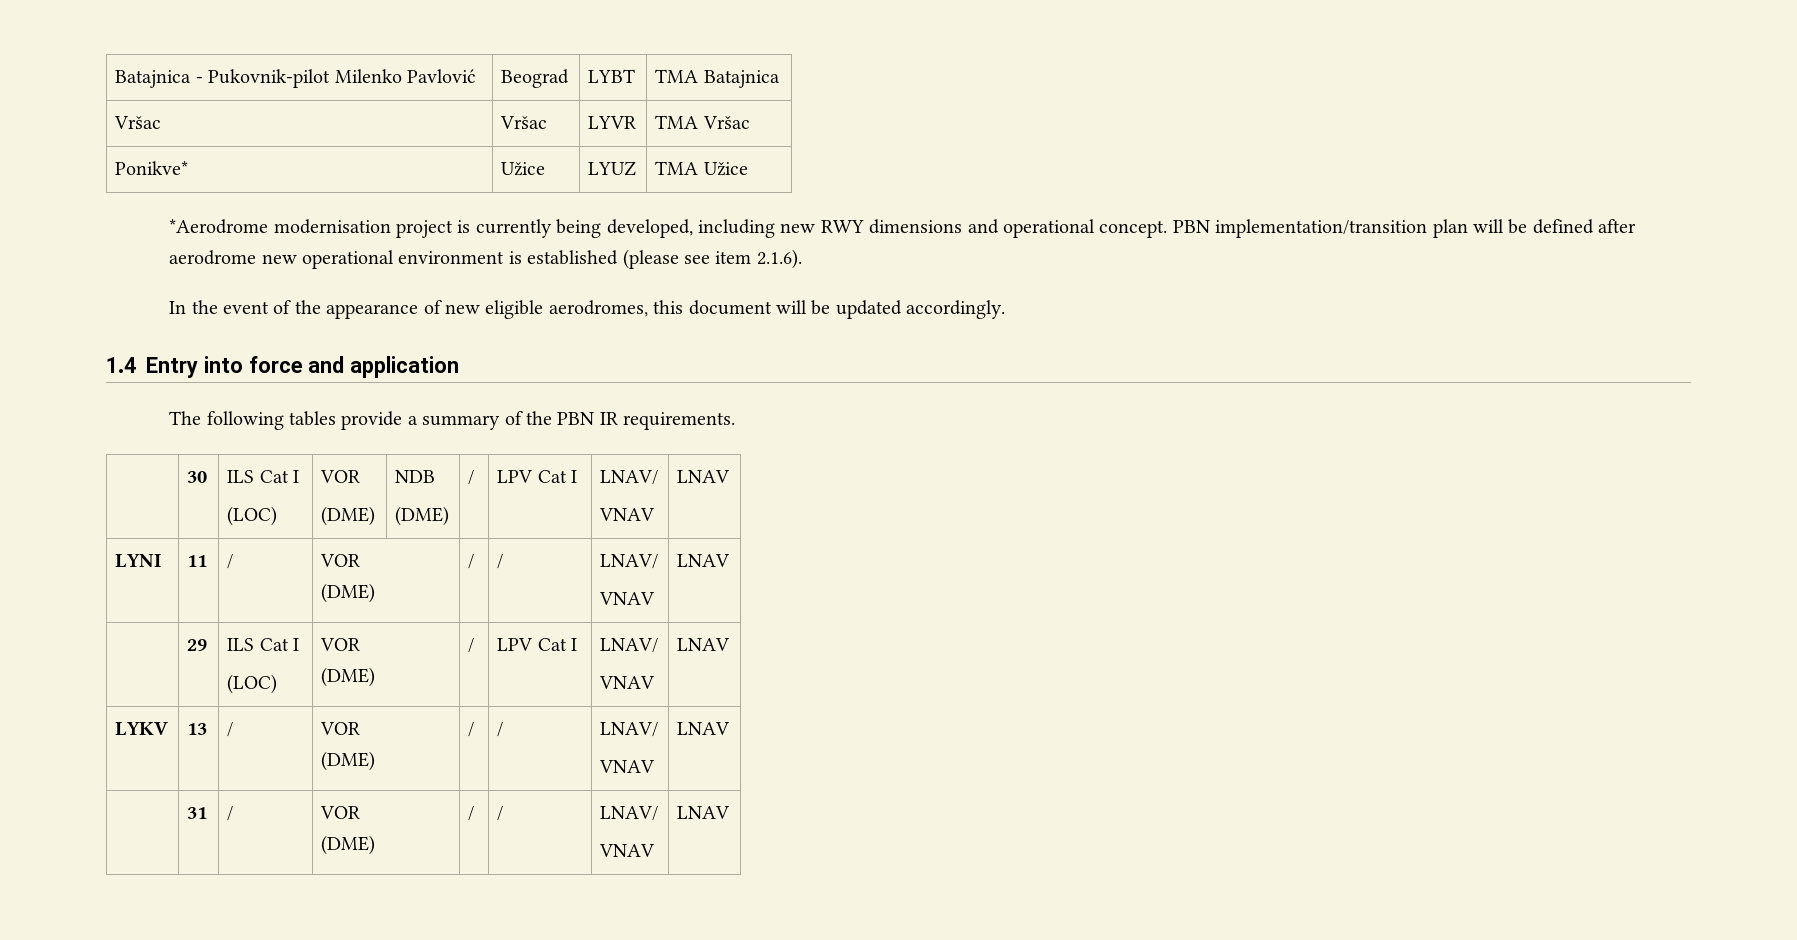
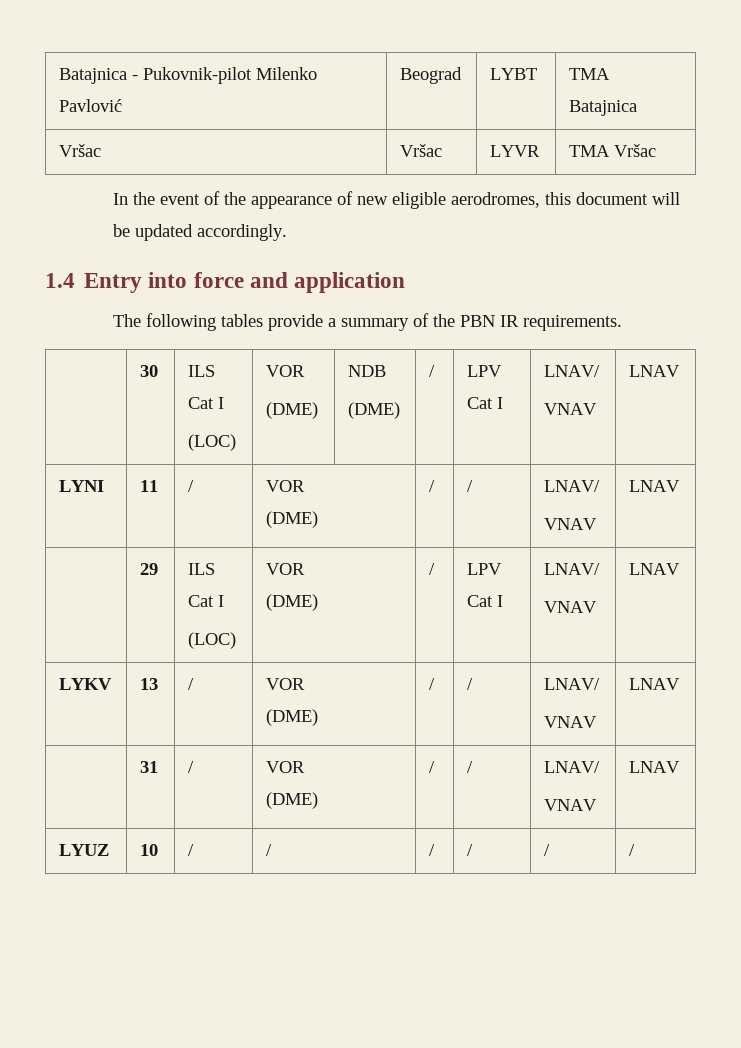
[115,161,189,175] [501,162,546,176] [588,161,637,176] [655,161,748,176] [169,219,1637,238] [169,249,802,269] // Ponikve* | Užice | LYUZ | TMA Užice // *Aerodrome modernisation project is currently being developed, including new RWY dimensions and operational concept. PBN implementation/transition plan will be defined after aerodrome new operational environment is established (please see item 2.1.6). -> (657, 150) none
(731, 812) none -> [59,844,110,856] [140,844,159,856] [188,844,195,856] [266,844,273,856] [429,844,436,856] [467,844,474,856] [544,844,551,856] [629,844,636,856] // LYUZ | 10 | / | / | / | / | / | /

